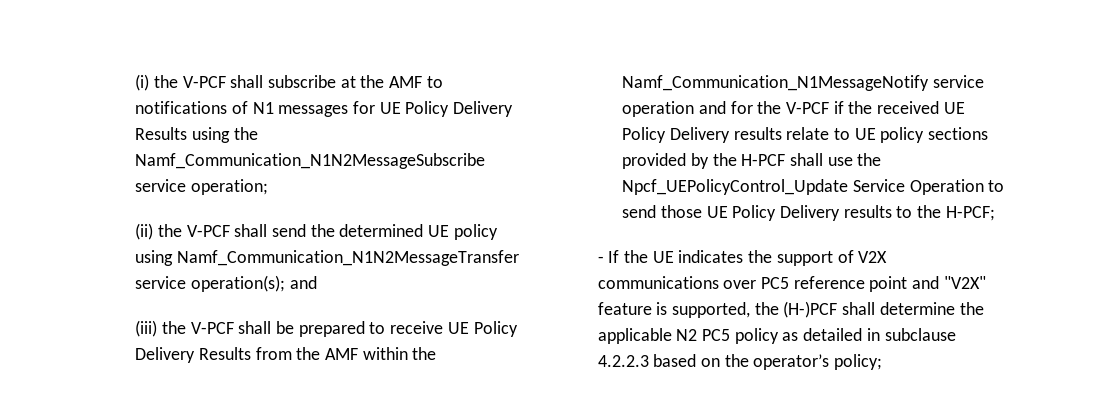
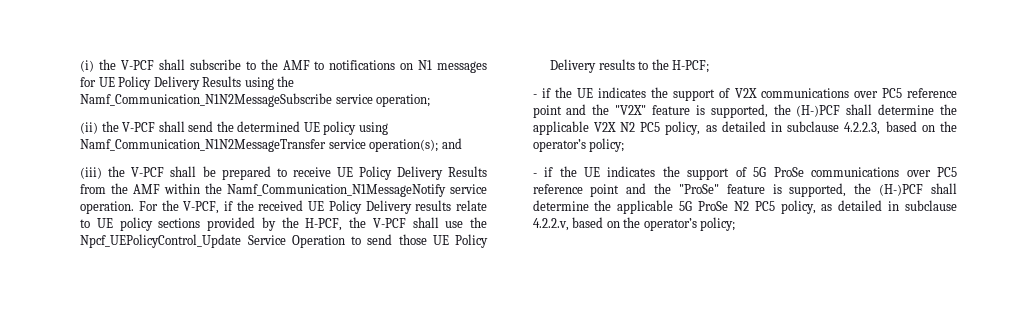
[340,76,356,88] at -> [245,61,256,70] to
[231,101,248,114] of -> [400,63,414,70] on
[622,101,830,117] operation and for the V-PCF -> [80,200,220,214] operation. For the V-PCF,
[741,154,786,166] H-PCF -> [305,217,406,231] H-PCF, the V-PCF
[608,250,620,263] If -> [541,88,551,98] if
(940, 282) none -> [592,104,610,115] the
[676,328,956,344] [597,354,883,370] N2 PC5 policy as detailed in subclause 4.2.2.3 based on the operator’s policy; -> [593,121,957,135] [532,138,625,152] [532,166,957,180] [532,183,957,197] [532,200,957,214] [532,217,736,231] V2X N2 PC5 policy, as detailed in subclause 4.2.2.3, based on the operator’s policy; // - if the UE indicates the support of 5G ProSe communications over PC5 reference point and the "ProSe" feature is supported, the (H-)PCF shall determine the applicable 5G ProSe N2 PC5 policy, as detailed in subclause 4.2.2.v, based on the operator’s policy;

